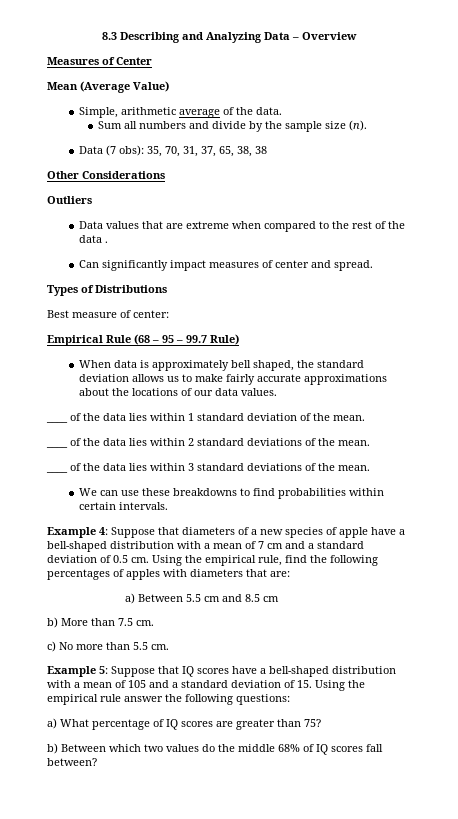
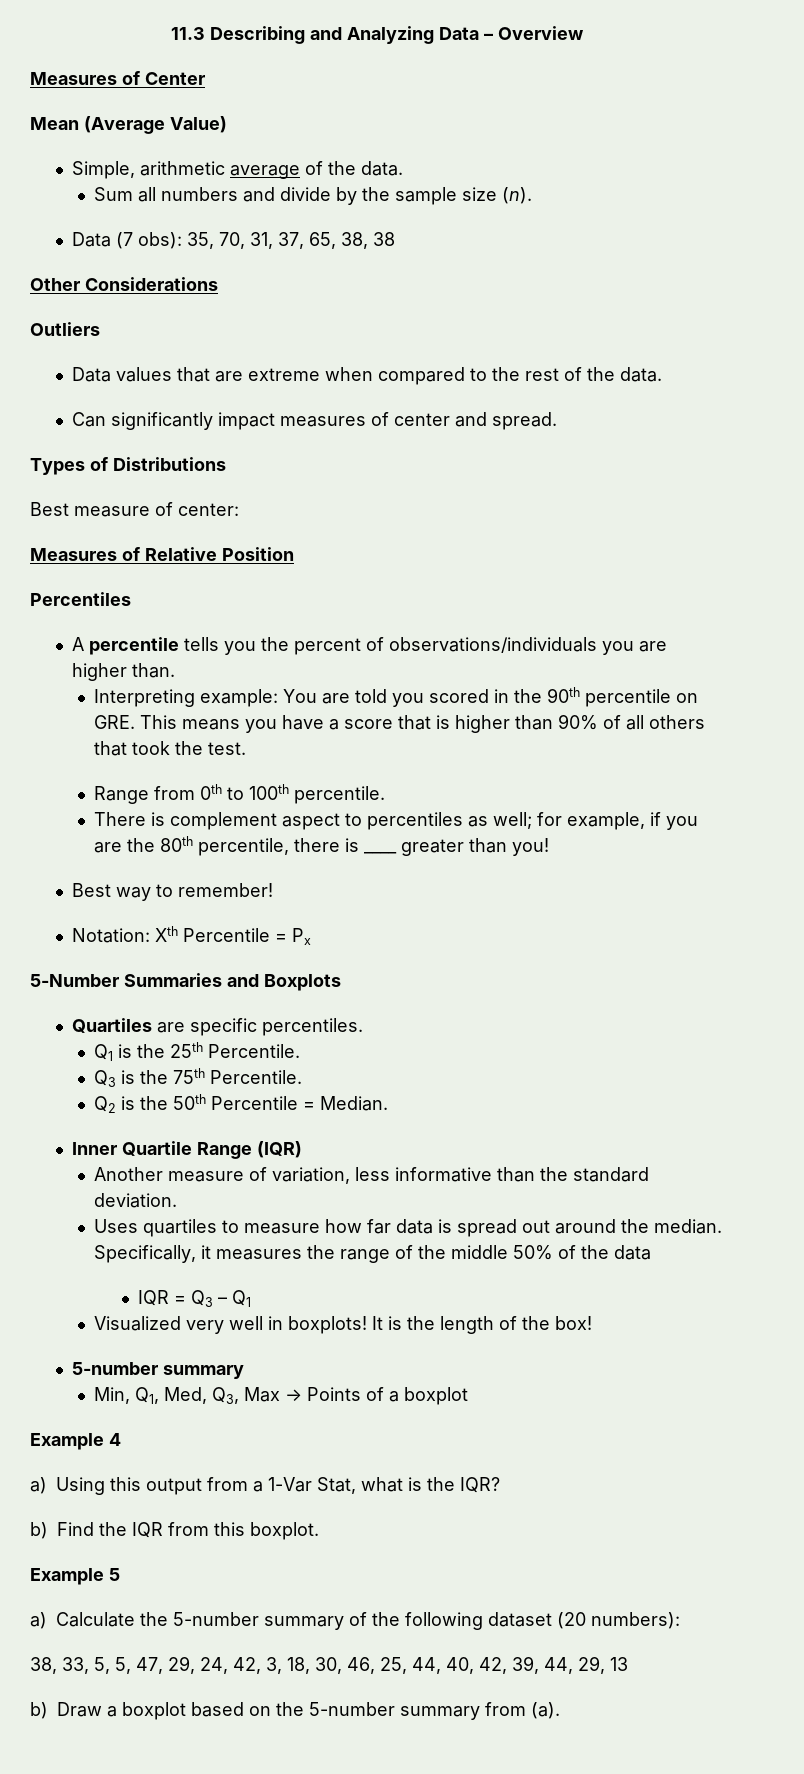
[102,32,117,40] 8.3 -> [171,27,205,40] 11.3
[78,235,108,243] data . -> [619,367,662,382] data.
[47,334,239,346] [78,360,364,371] [78,374,387,385] [78,388,277,396] [46,421,68,423] [70,413,365,421] [46,446,68,448] [70,438,370,446] [46,471,68,473] [70,463,370,471] [78,488,384,499] [78,502,168,510] [47,527,405,538] [47,541,364,552] [47,555,378,566] [47,569,290,580] [124,593,279,604] [47,617,154,628] [47,641,169,652] [47,666,396,677] [47,680,365,691] [47,694,290,705] [47,718,321,730] [47,743,383,755] [47,758,97,766] Empirical Rule (68 – 95 – 99.7 Rule) // When data is approximately bell shaped, the standard deviation allows us to make fairly accurate approximations about the locations of our data values. // ____ of the data lies within 1 standard deviation of the mean. // ____ of the data lies within 2 standard deviations of the mean. // ____ of the data lies within 3 standard deviations of the mean. // We can use these breakdowns to find probabilities within certain intervals. // Example 4: Suppose that diameters of a new species of apple have a bell-shaped distribution with a mean of 7 cm and a standard deviation of 0.5 cm. Using the empirical rule, find the following percentages of apples with diameters that are: // a) Between 5.5 cm and 8.5 cm // b) More than 7.5 cm. // c) No more than 5.5 cm. // Example 5: Suppose that IQ scores have a bell-shaped distribution with a mean of 105 and a standard deviation of 15. Using the empirical rule answer the following questions: // a) What percentage of IQ scores are greater than 75? // b) Between which two values do the middle 68% of IQ scores fall between? -> [30,547,294,561] [30,592,131,606] [71,637,667,655] [71,663,175,681] [94,687,699,707] [94,714,706,733] [94,741,247,756] [94,784,386,804] [94,812,699,830] [94,836,360,856] [364,838,550,856] [71,883,273,901] [71,926,311,945] [30,973,341,991] [71,1018,363,1036] [94,1042,301,1061] [94,1068,303,1087] [94,1094,389,1113] [71,1141,302,1159] [94,1167,650,1184] [94,1193,178,1208] [94,1219,723,1237] [94,1245,652,1263] [138,1290,252,1307] [94,1316,593,1334] [71,1362,244,1379] [94,1387,469,1405] [30,1433,121,1450] [30,1477,500,1495] [30,1522,319,1540] [30,1568,120,1585] [30,1612,680,1630] [30,1656,628,1674] [30,1702,560,1720] Measures of Relative Position // Percentiles // A percentile tells you the percent of observations/individuals you are higher than. // Interpreting example: You are told you scored in the 90th percentile on GRE. This means you have a score that is higher than 90% of all others that took the test. // Range from 0th to 100th percentile. // There is complement aspect to percentiles as well; for example, if you are the 80th percentile, there is ____ greater than you! // Best way to remember! // Notation: Xth Percentile = Px // 5-Number Summaries and Boxplots // Quartiles are specific percentiles. // Q1 is the 25th Percentile. // Q3 is the 75th Percentile. // Q2 is the 50th Percentile = Median. // Inner Quartile Range (IQR) // Another measure of variation, less informative than the standard deviation. // Uses quartiles to measure how far data is spread out around the median. Specifically, it measures the range of the middle 50% of the data // IQR = Q3 – Q1 // Visualized very well in boxplots! It is the length of the box! // 5-number summary // Min, Q1, Med, Q3, Max → Points of a boxplot // Example 4 // a) Using this output from a 1-Var Stat, what is the IQR? // b) Find the IQR from this boxplot. // Example 5 // a) Calculate the 5-number summary of the following dataset (20 numbers): // 38, 33, 5, 5, 47, 29, 24, 42, 3, 18, 30, 46, 25, 44, 40, 42, 39, 44, 29, 13 // b) Draw a boxplot based on the 5-number summary from (a).

